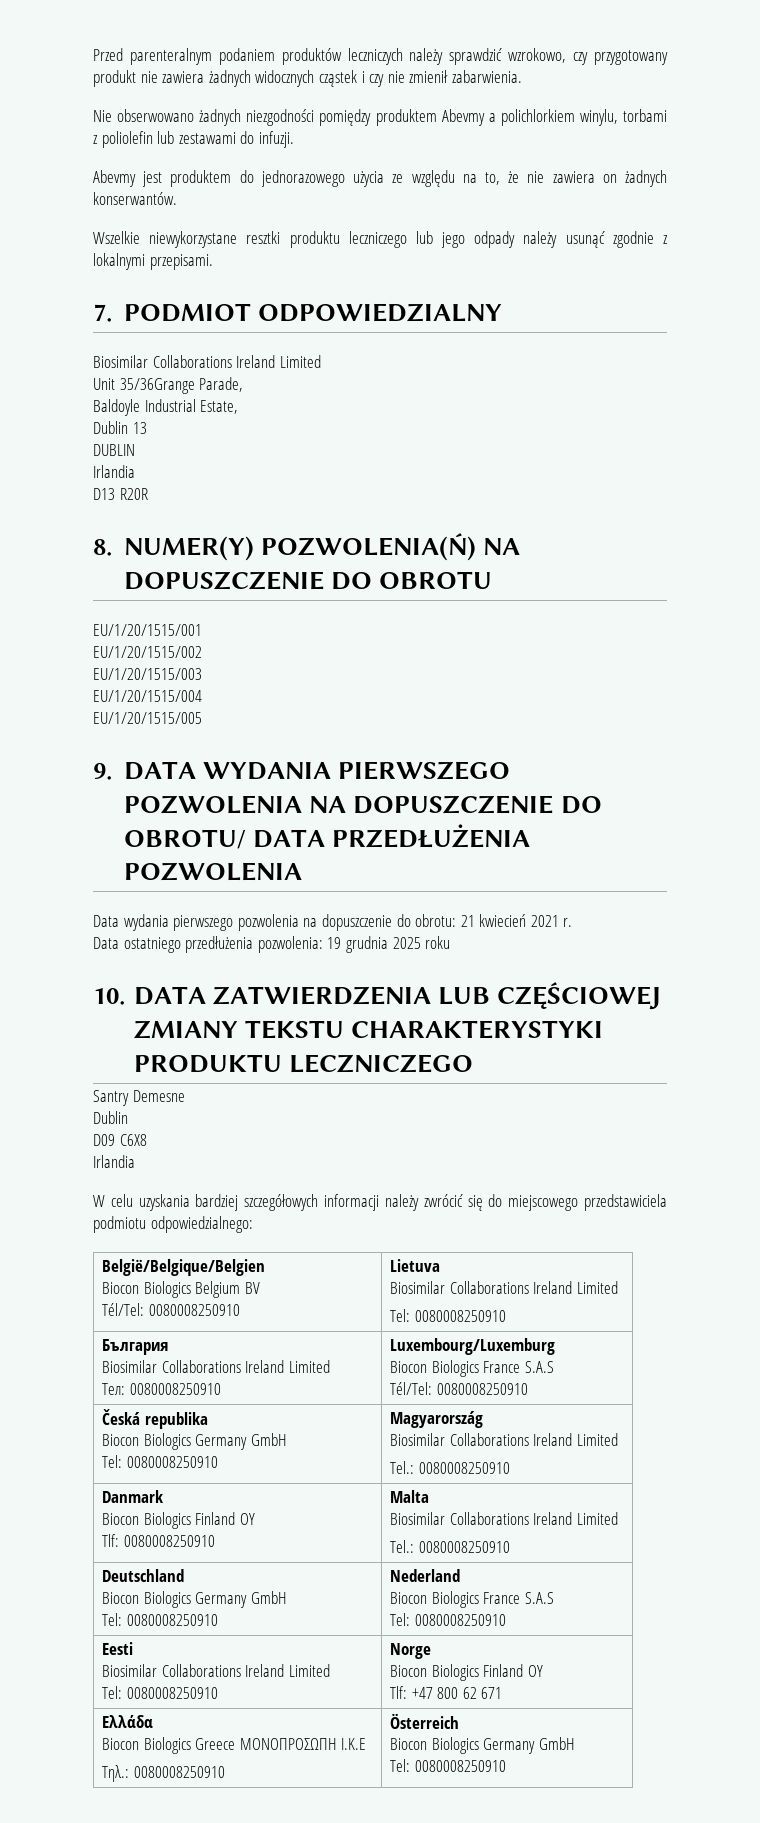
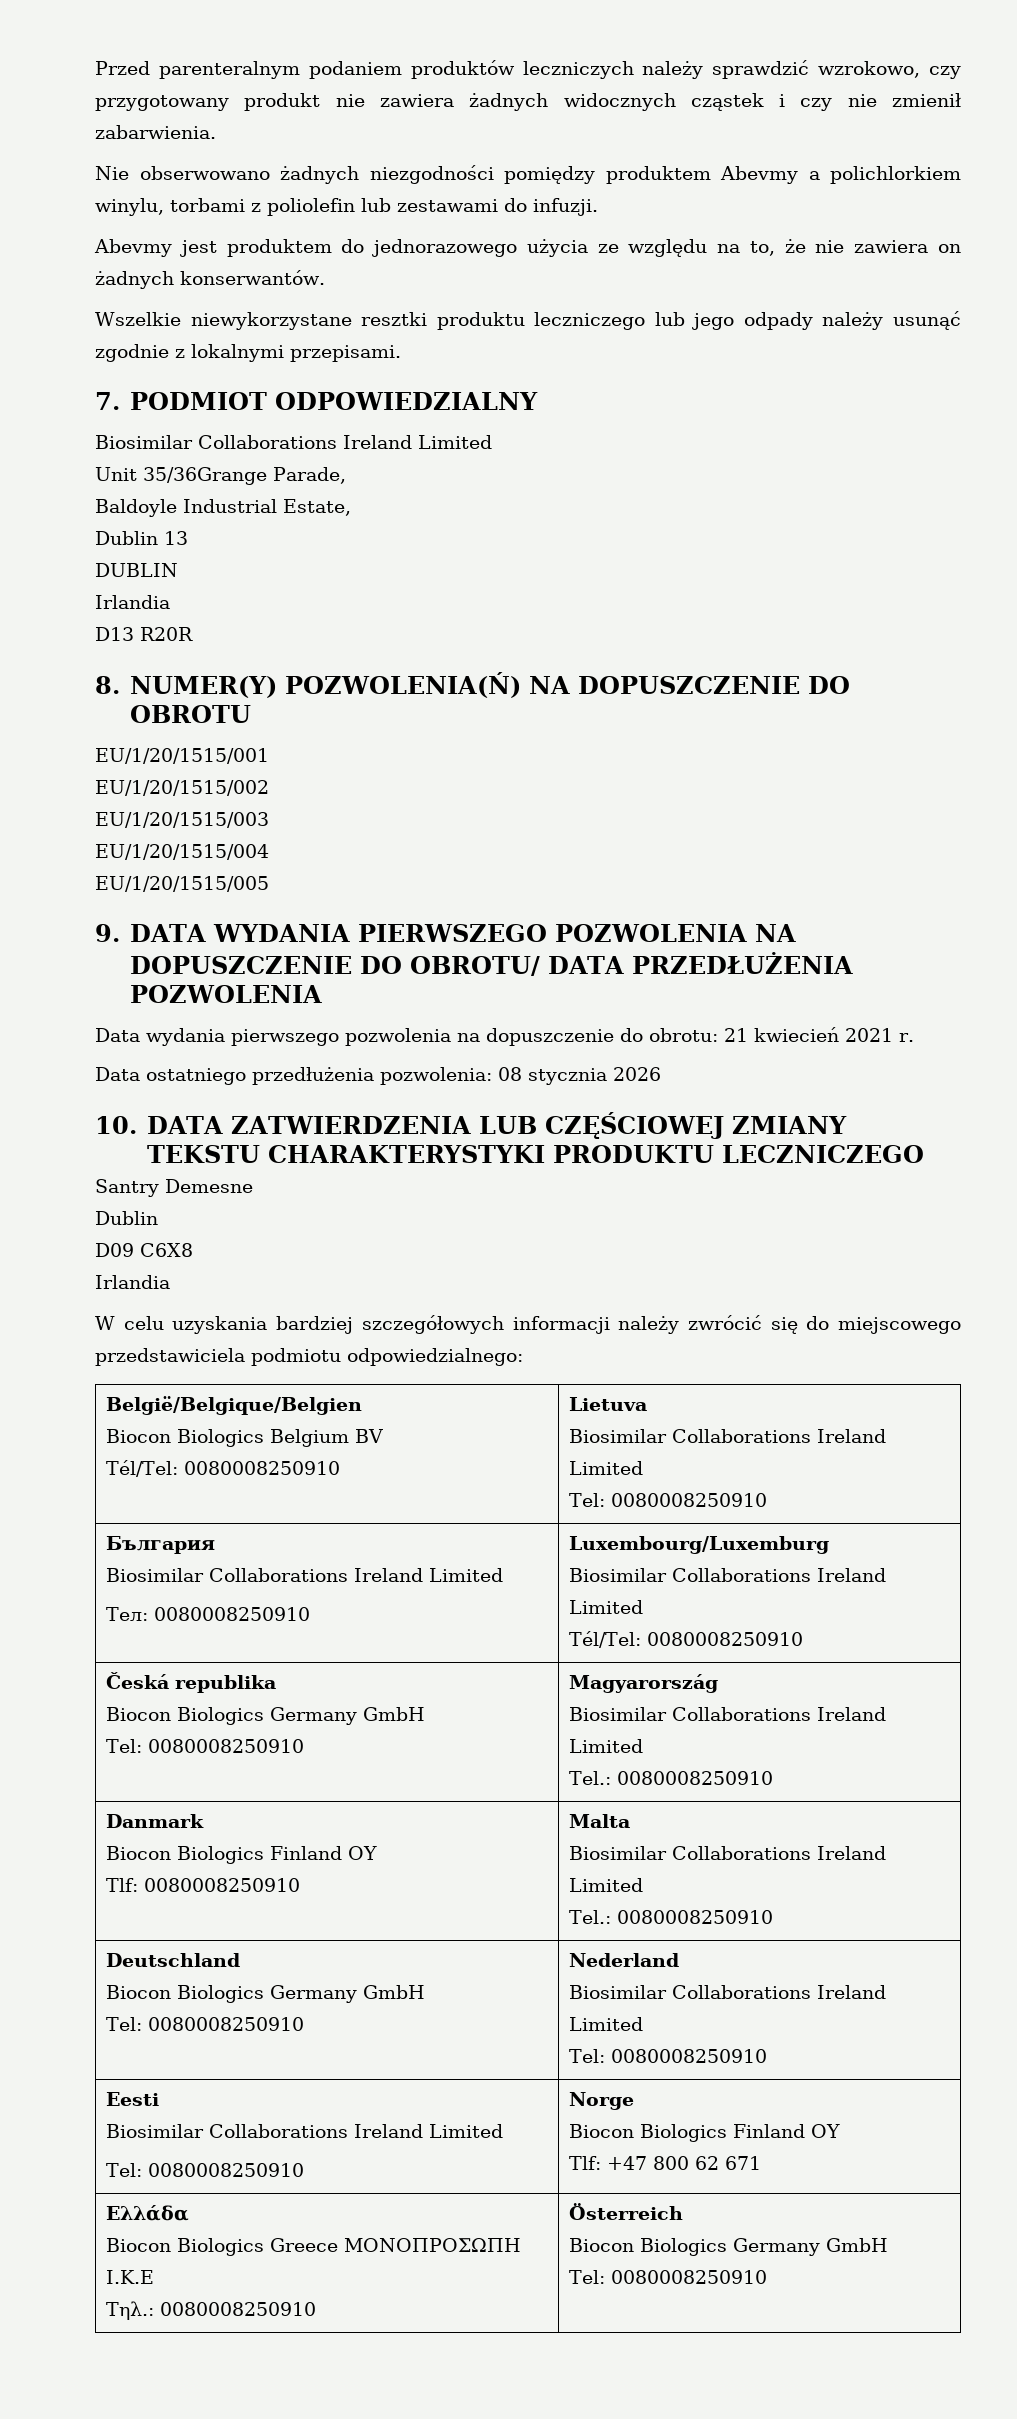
[327,936,451,953] 19 grudnia 2025 roku -> [498,1067,661,1085] 08 stycznia 2026
[389,1360,554,1377] Biocon Biologics France S.A.S -> [568,1568,886,1582] [568,1600,643,1614] Biosimilar Collaborations Ireland Limited
[389,1591,554,1608] Biocon Biologics France S.A.S -> [568,1985,886,1999] [568,2017,643,2031] Biosimilar Collaborations Ireland Limited

